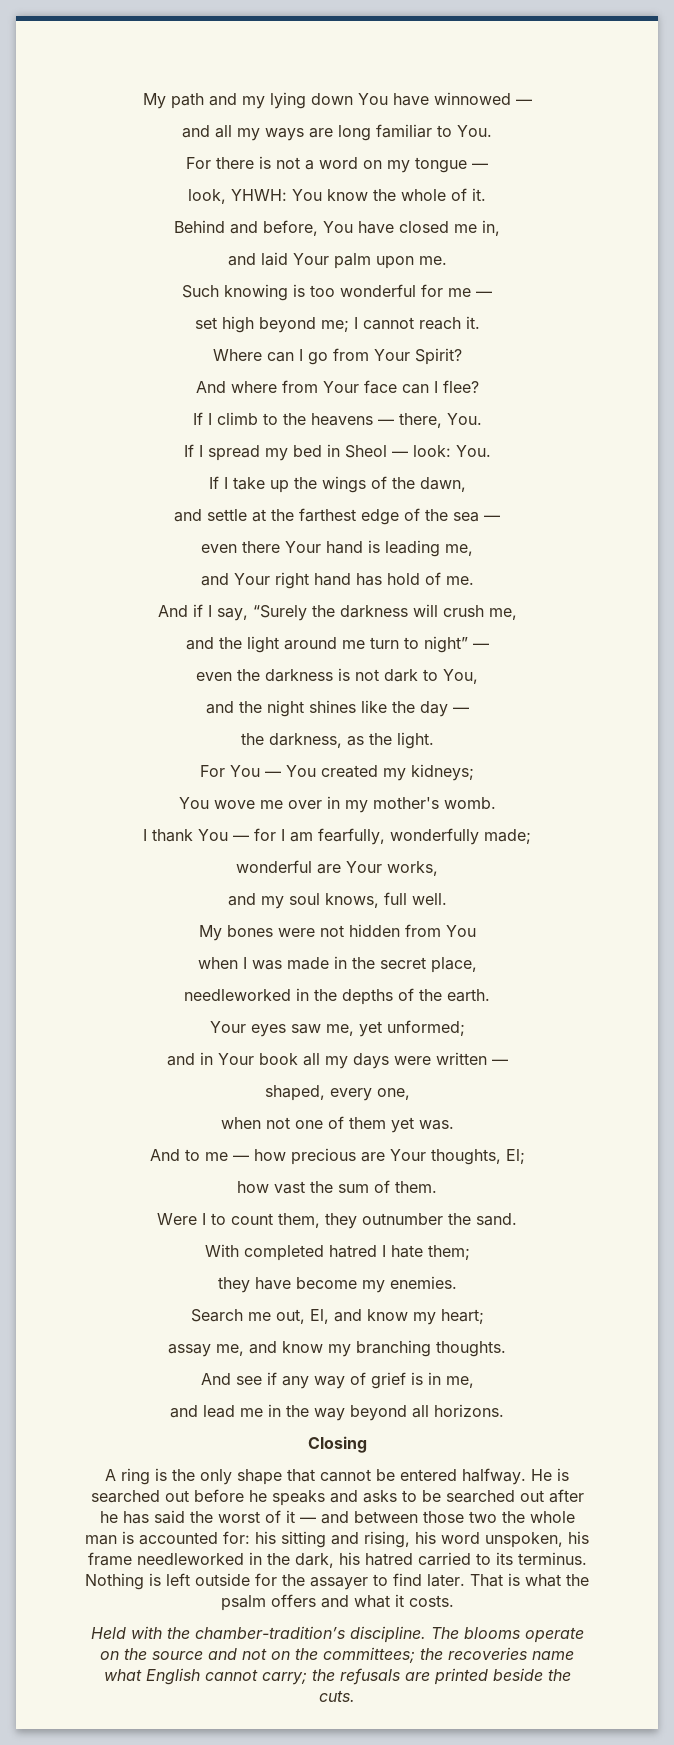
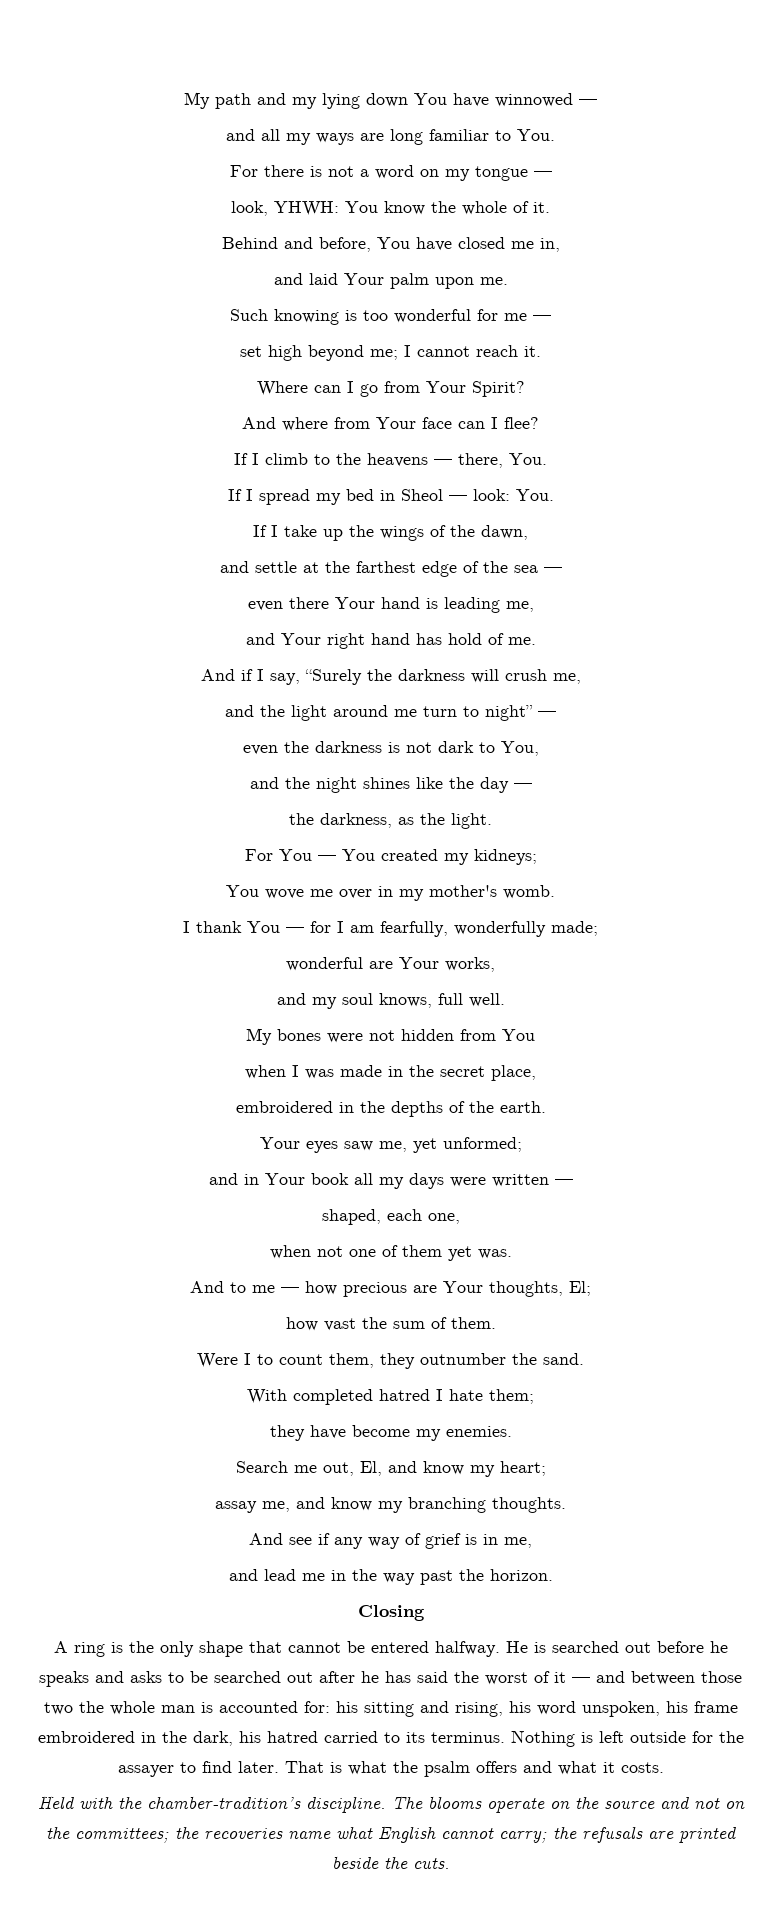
[184,989,291,1001] needleworked -> [235,1101,333,1113] embroidered
[329,1088,372,1101] every -> [386,1209,422,1221] each
[350,1404,504,1421] beyond all horizons. -> [419,1569,553,1585] past the horizon.
[136,1553,244,1565] needleworked -> [37,1731,135,1743] embroidered

